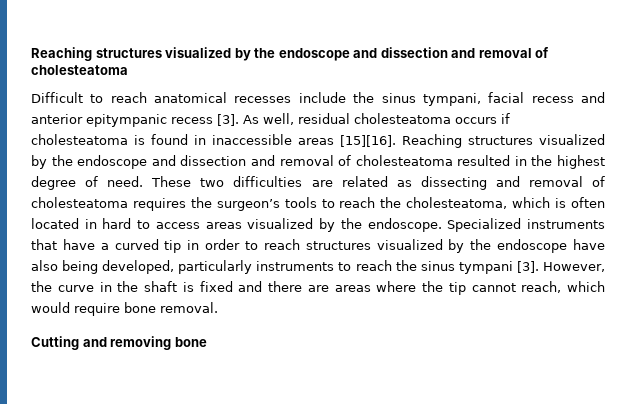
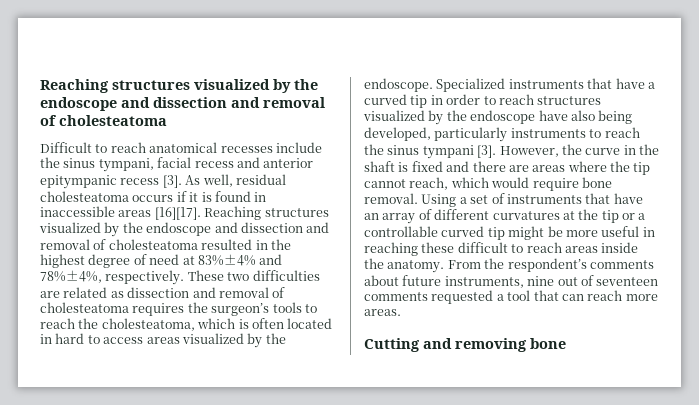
[31,134,128,145] cholesteatoma -> [189,192,199,202] it
[340,135,396,147] [15][16]. -> [154,207,201,220] [16][17].
[107,176,144,187] need. -> [149,254,283,266] [40,270,185,285] need at 83%±4% and 78%±4%, respectively.
[420,176,487,190] dissecting -> [127,287,190,298] dissection
(218, 307) none -> [421,193,643,207] [364,209,646,224] [364,226,655,240] [364,242,639,256] [364,258,654,273] [364,275,659,288] [364,290,658,304] [364,309,401,316] Using a set of instruments that have an array of different curvatures at the tip or a controllable curved tip might be more useful in reaching these difficult to reach areas inside the anatomy. From the respondent’s comments about future instruments, nine out of seventeen comments requested a tool that can reach more areas.

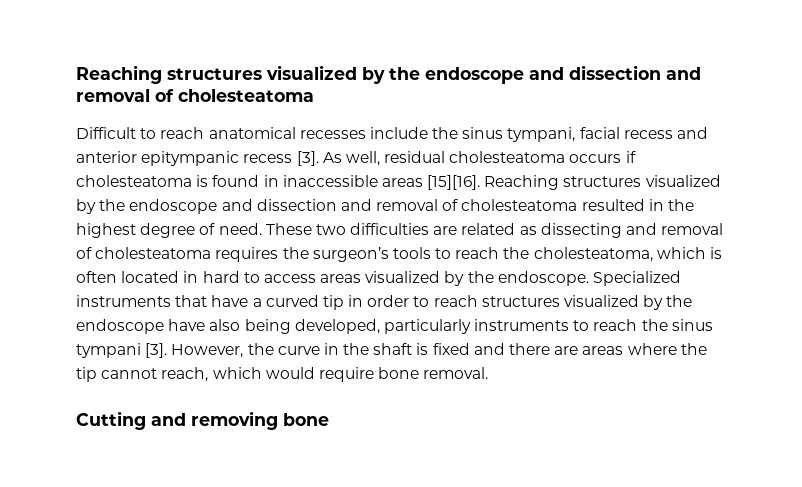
[189,192,199,202] it -> [76,175,192,187] cholesteatoma
[154,207,201,220] [16][17]. -> [427,175,481,190] [15][16].
[149,254,283,266] [40,270,185,285] need at 83%±4% and 78%±4%, respectively. -> [218,223,262,235] need.
[127,287,190,298] dissection -> [540,223,622,238] dissecting
[421,193,643,207] [364,209,646,224] [364,226,655,240] [364,242,639,256] [364,258,654,273] [364,275,659,288] [364,290,658,304] [364,309,401,316] Using a set of instruments that have an array of different curvatures at the tip or a controllable curved tip might be more useful in reaching these difficult to reach areas inside the anatomy. From the respondent’s comments about future instruments, nine out of seventeen comments requested a tool that can reach more areas. -> (489, 373) none

